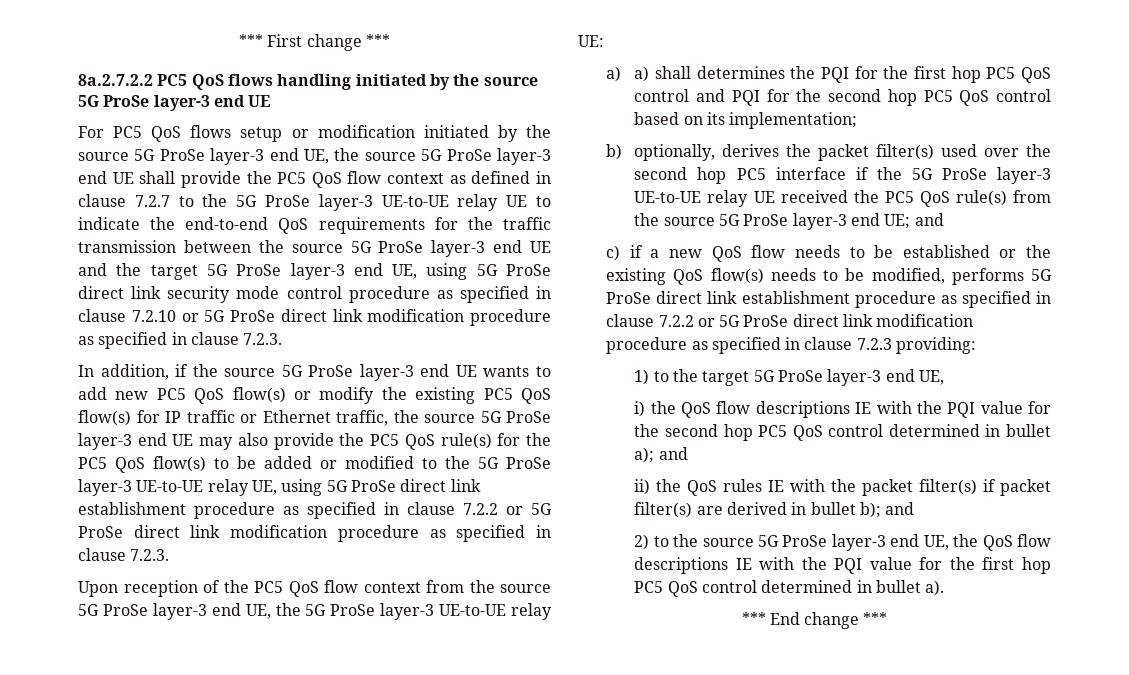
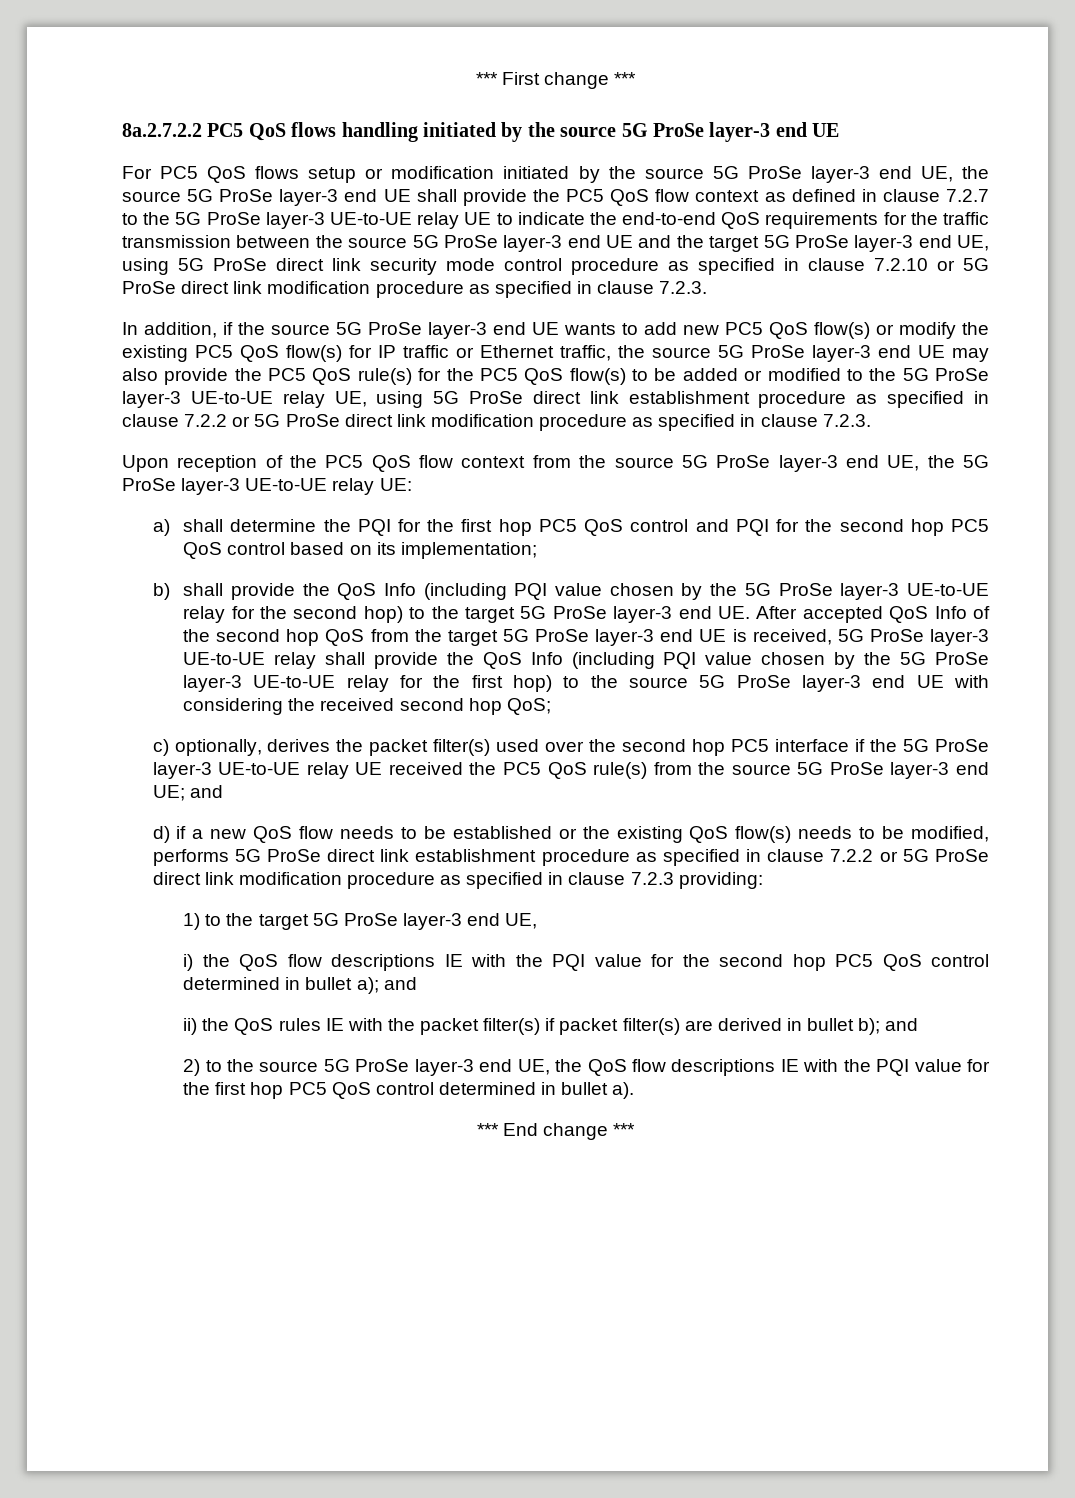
[634,66,785,82] a) shall determines -> [183,519,317,532] shall determine
(623, 152) none -> [183,583,990,600] [183,606,990,623] [183,629,989,646] [183,652,989,669] [183,675,989,692] [183,698,551,715] [152,739,169,756] shall provide the QoS Info (including PQI value chosen by the 5G ProSe layer-3 UE-to-UE relay for the second hop) to the target 5G ProSe layer-3 end UE. After accepted QoS Info of the second hop QoS from the target 5G ProSe layer-3 end UE is received, 5G ProSe layer-3 UE-to-UE relay shall provide the QoS Info (including PQI value chosen by the 5G ProSe layer-3 UE-to-UE relay for the first hop) to the source 5G ProSe layer-3 end UE with considering the received second hop QoS; // c)
[606,245,621,261] c) -> [152,826,170,843] d)

